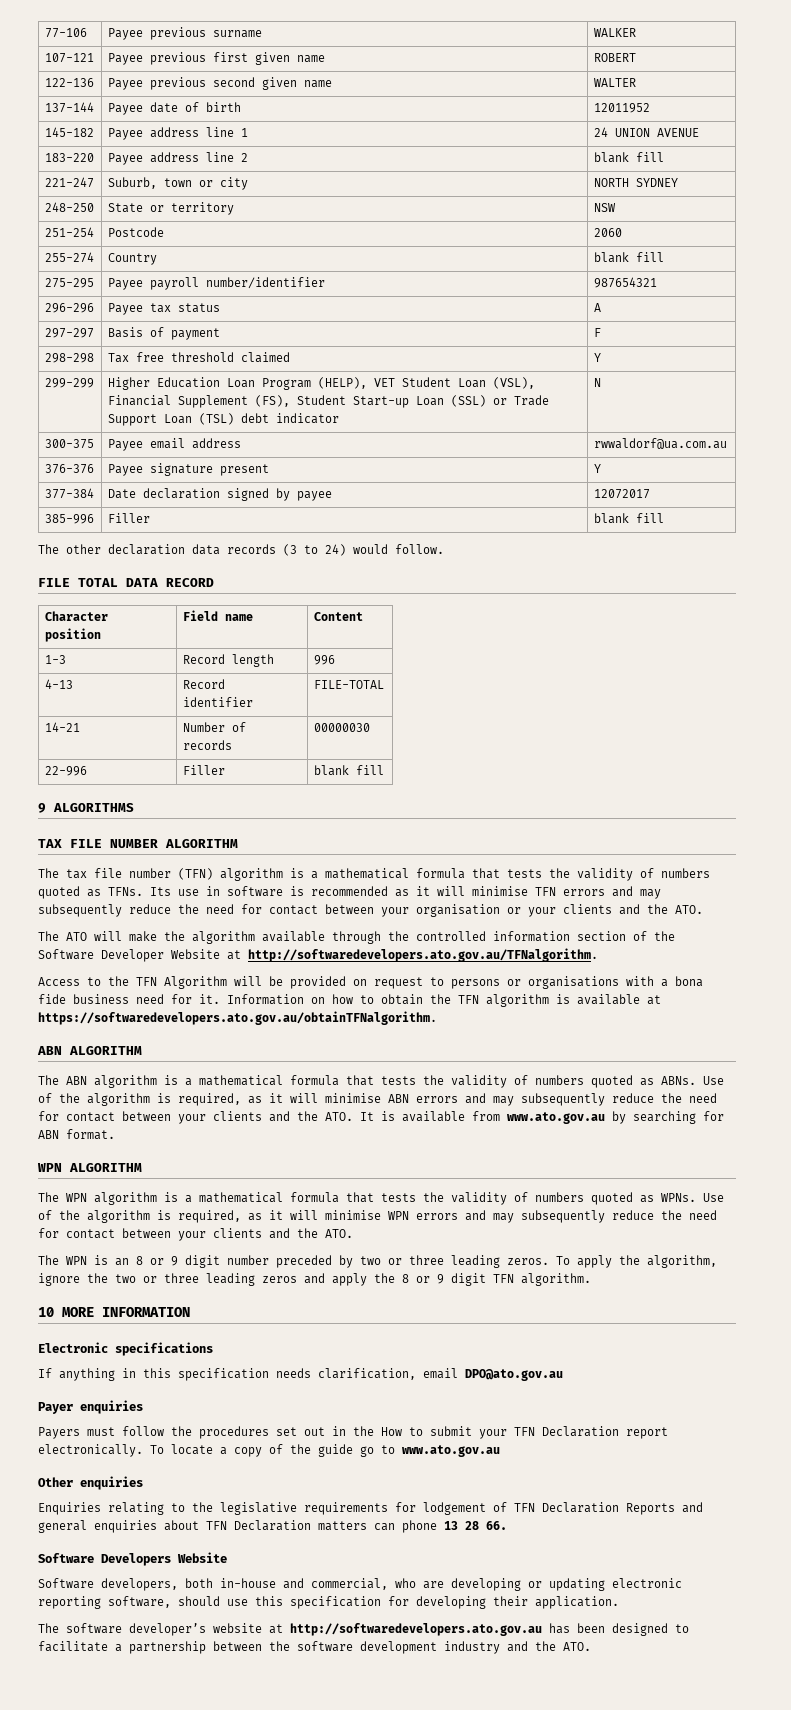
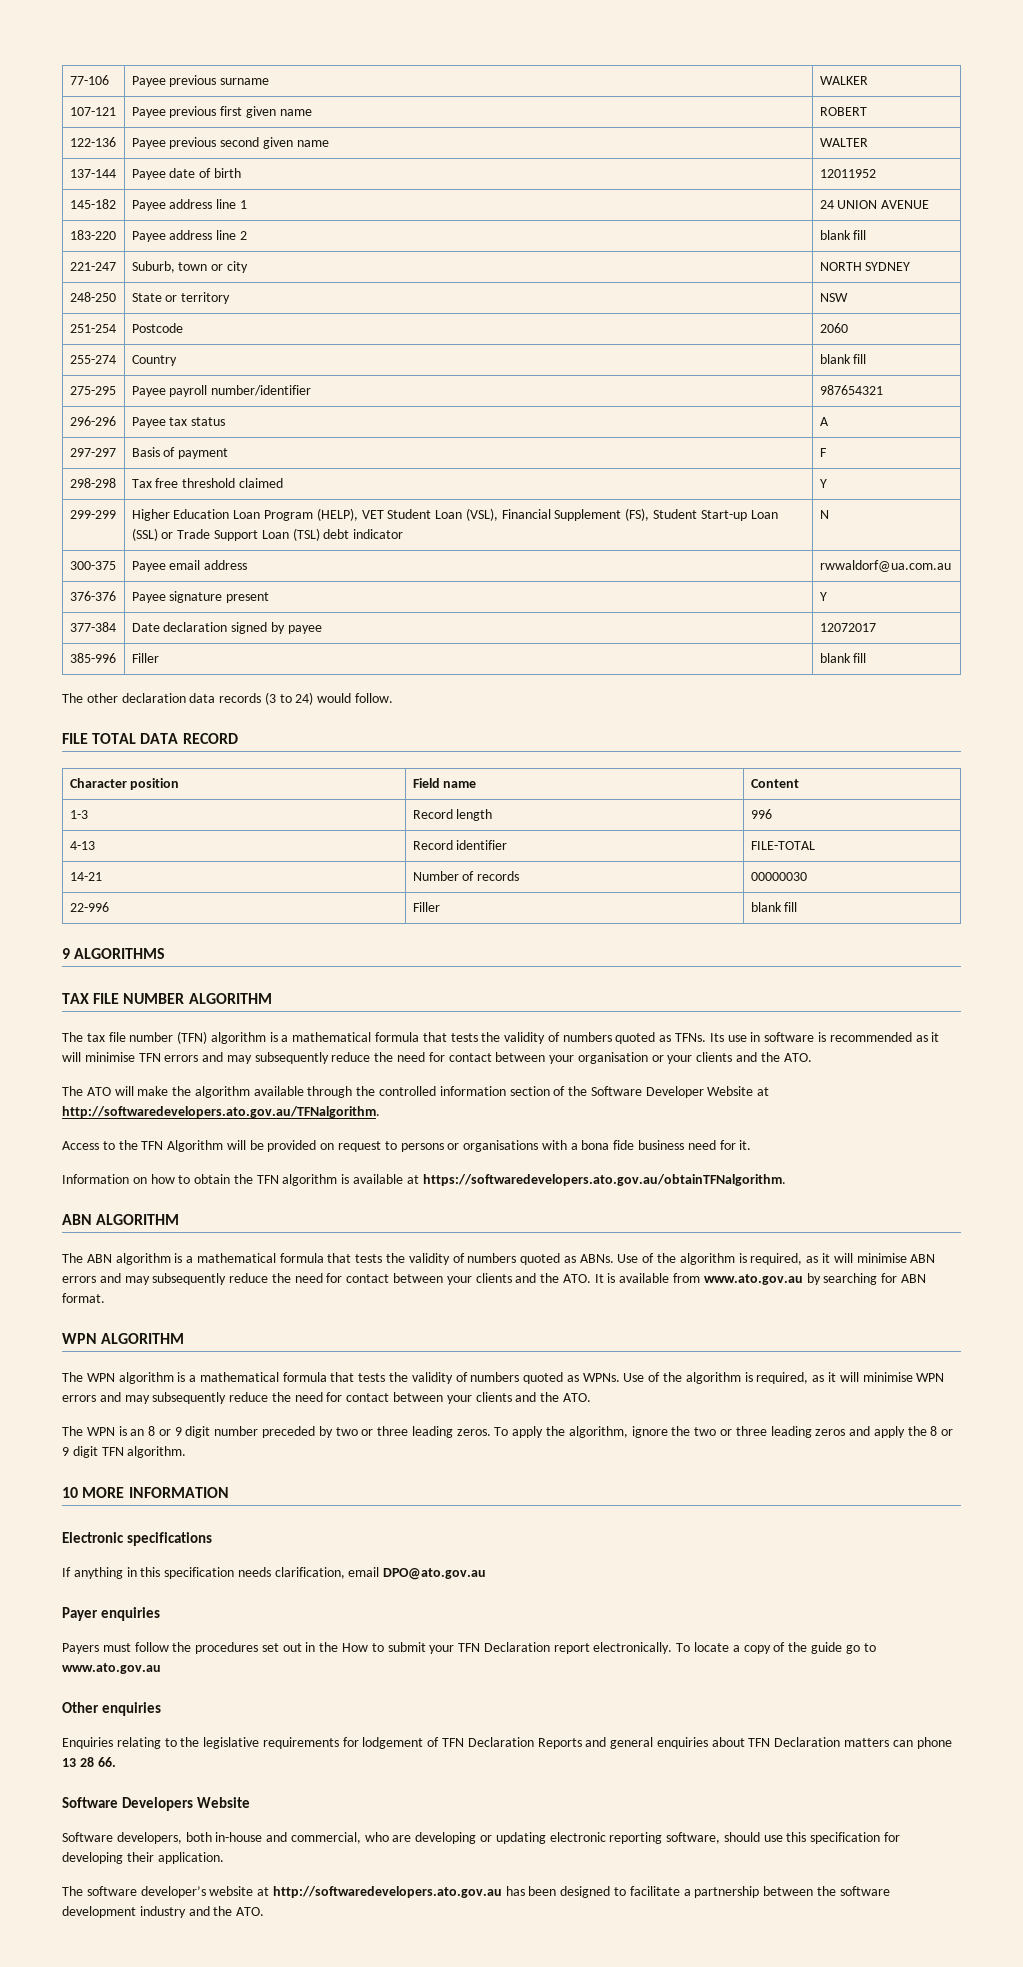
(220, 999) none -> (752, 1145) //

